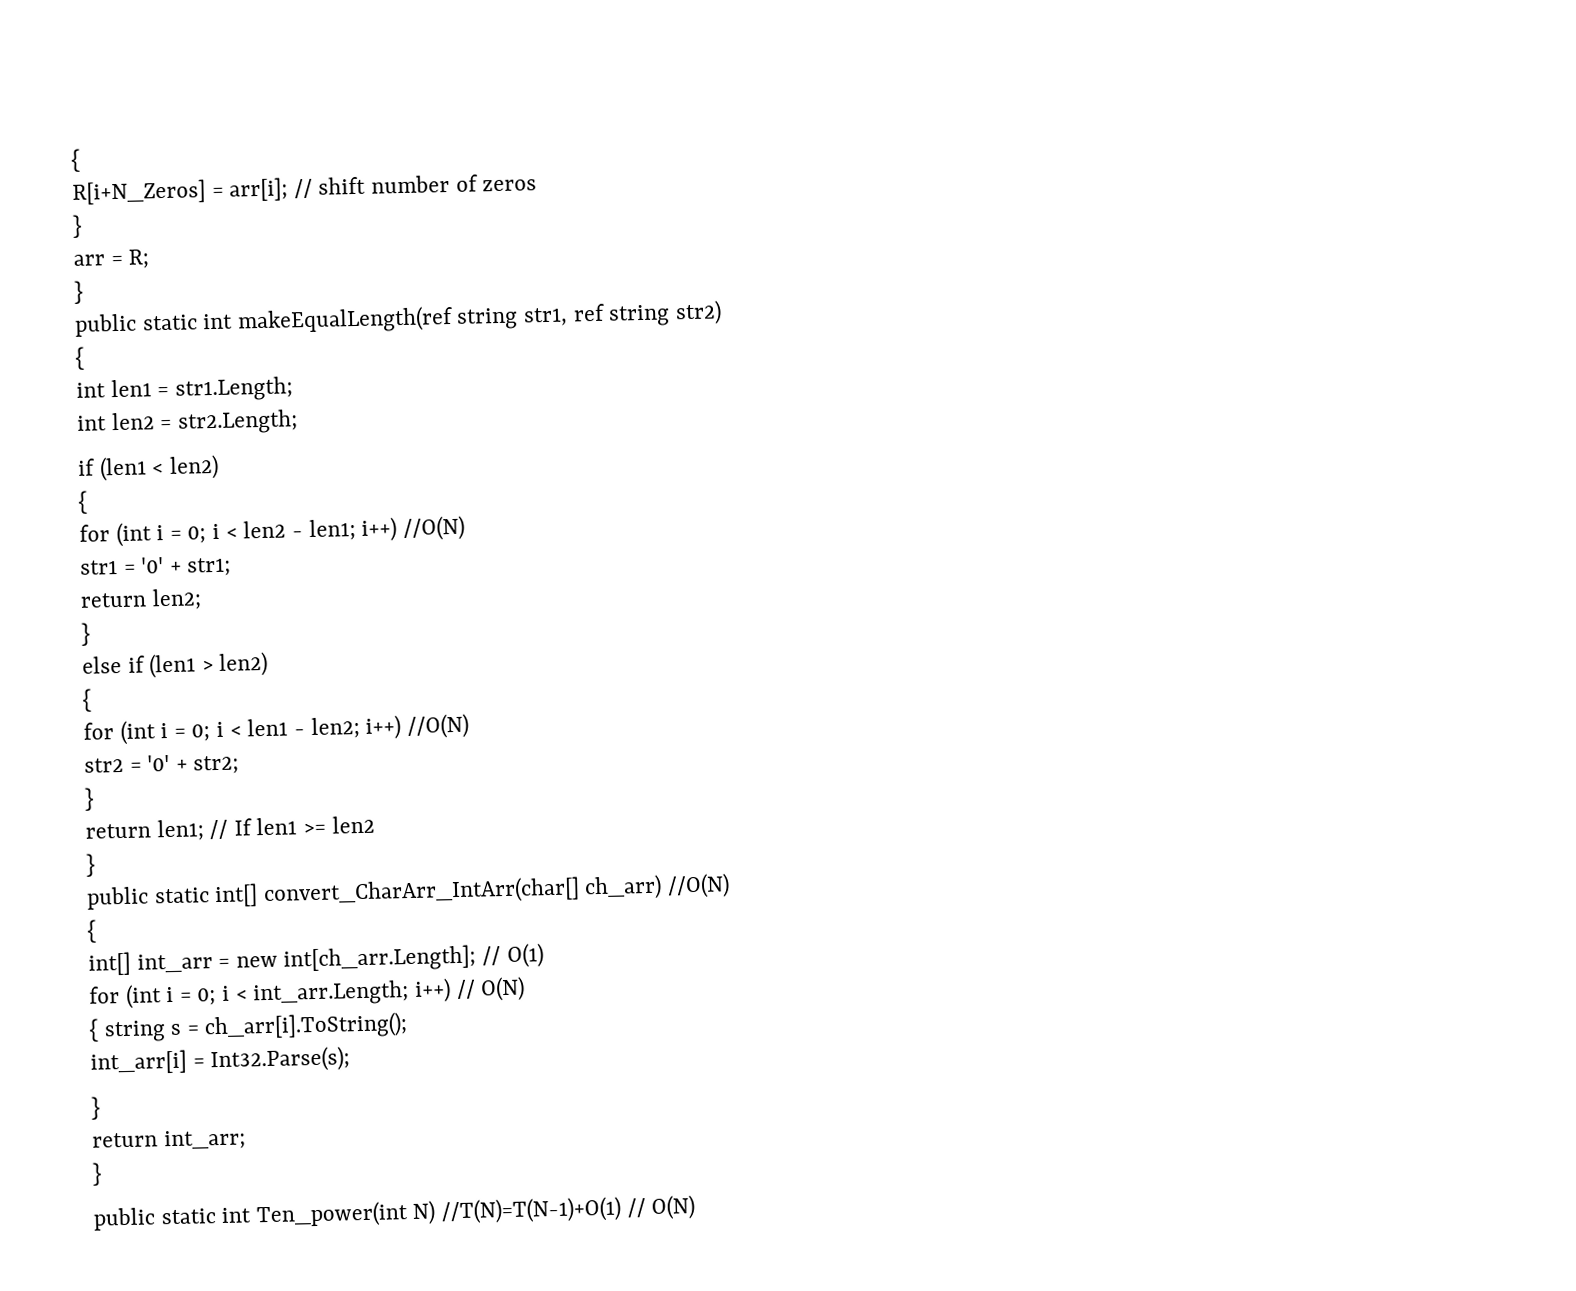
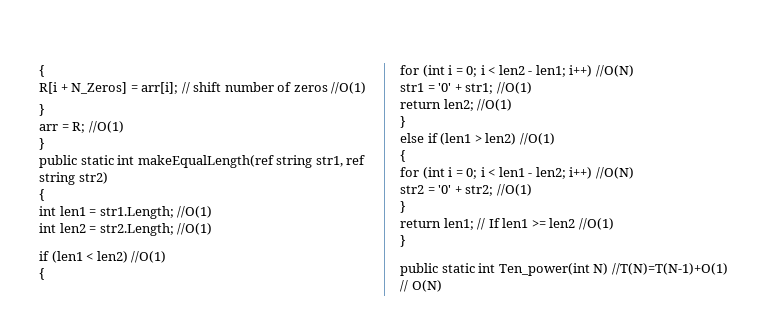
[71,148,80,172] [72,179,206,205] { // R[i+N_Zeros] -> [39,65,45,77] [39,82,128,94] { // R[i + N_Zeros]
(538, 185) none -> [331,82,367,94] //O(1)
(150, 259) none -> [88,121,124,133] //O(1)
(293, 389) none -> [177,206,213,218] //O(1)
(298, 422) none -> [177,223,213,235] //O(1)
(219, 467) none -> [131,251,167,263] //O(1)
(232, 567) none -> [496,82,532,94] //O(1)
(202, 599) none -> [477,99,513,111] //O(1)
(269, 664) none -> [519,133,555,145] //O(1)
(240, 765) none -> [496,184,532,196] //O(1)
[86,853,95,877] [86,873,731,910] [87,919,97,943] [88,943,544,976] [88,976,526,1009] [89,1012,409,1043] [90,1046,351,1075] [91,1096,100,1120] [92,1129,246,1151] // } // public static int[] convert_CharArr_IntArr(char[] ch_arr) //O(N) // { // int[] int_arr = new int[ch_arr.Length]; // O(1) // for (int i = 0; i < int_arr.Length; i++) // O(N) // { string s = ch_arr[i].ToString(); // int_arr[i] = Int32.Parse(s); // } // return int_arr; -> [578,218,614,230] //O(1)

